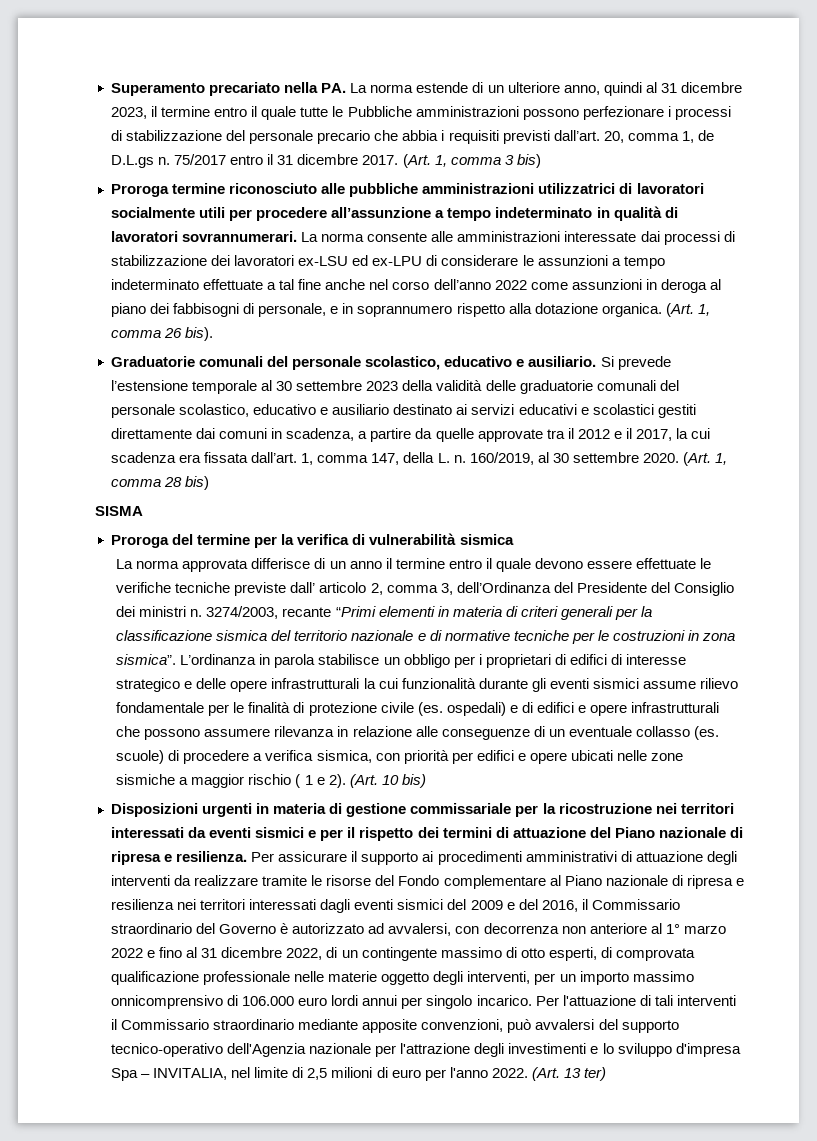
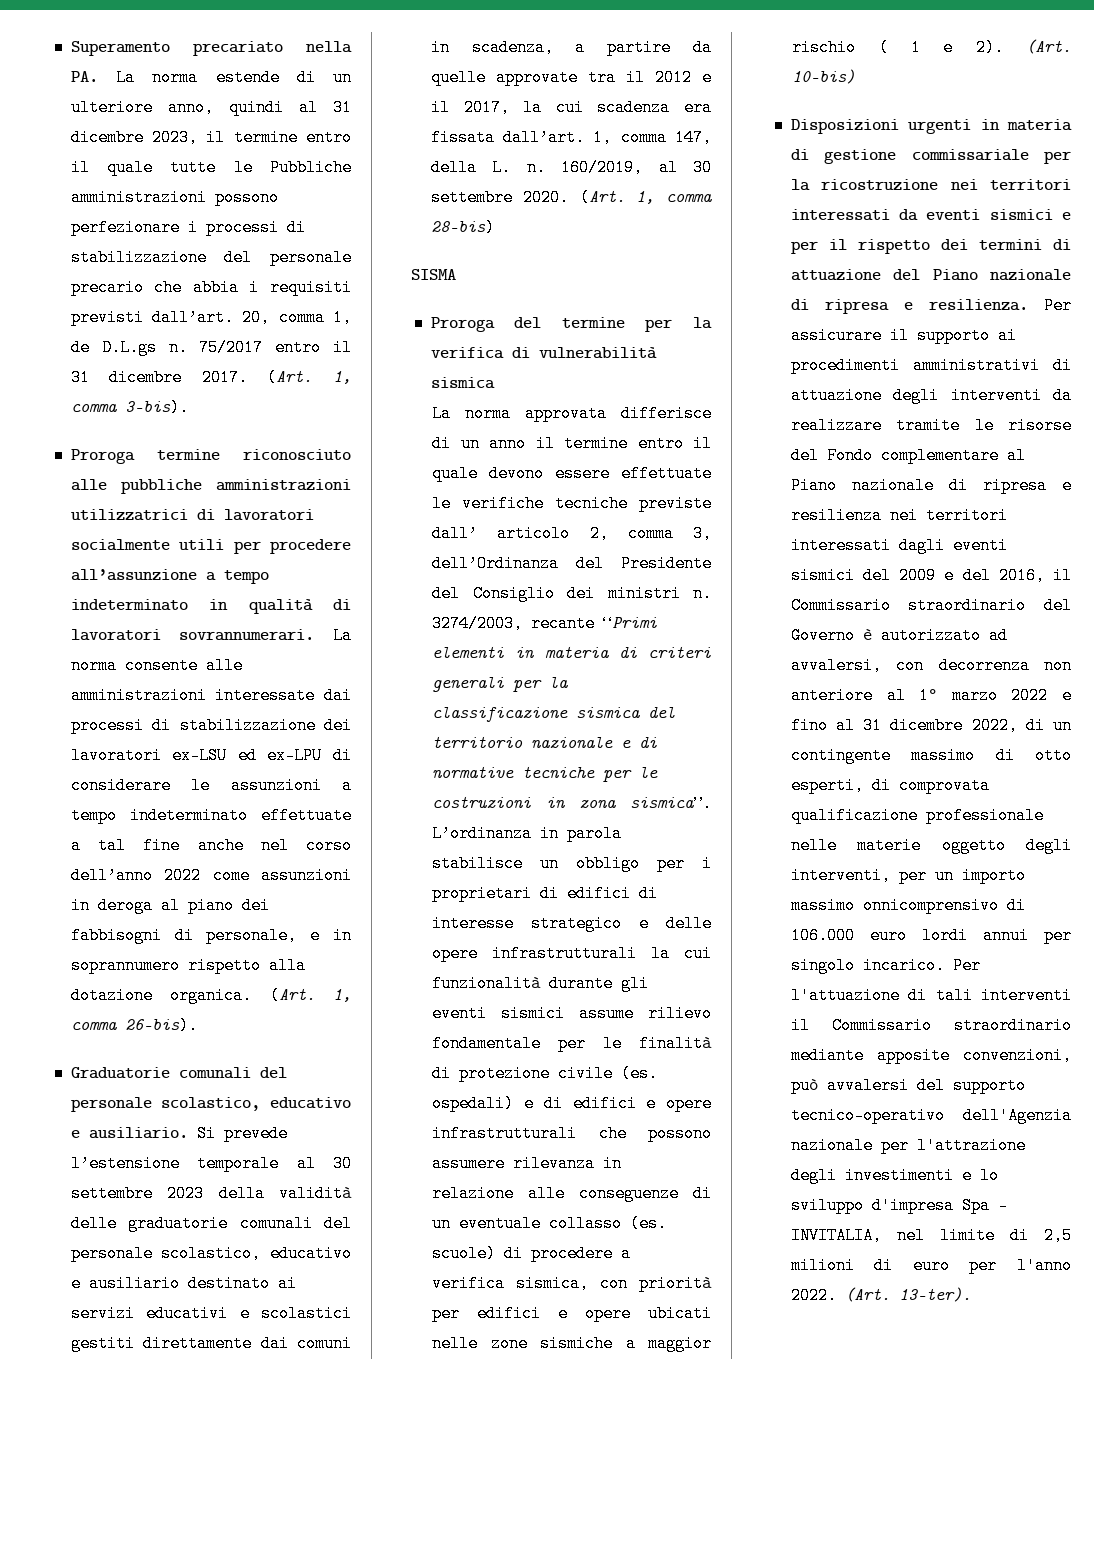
[504,154,541,168] 3 bis) -> [124,399,189,416] 3-bis).
[164,327,214,341] 26 bis). -> [124,1017,198,1034] 26-bis).
[164,476,210,490] 28 bis) -> [430,219,495,236] 28-bis)
[381,774,426,788] 10 bis) -> [792,69,856,84] 10-bis)
[563,1067,606,1081] 13 ter) -> [898,1287,971,1302] 13-ter).

